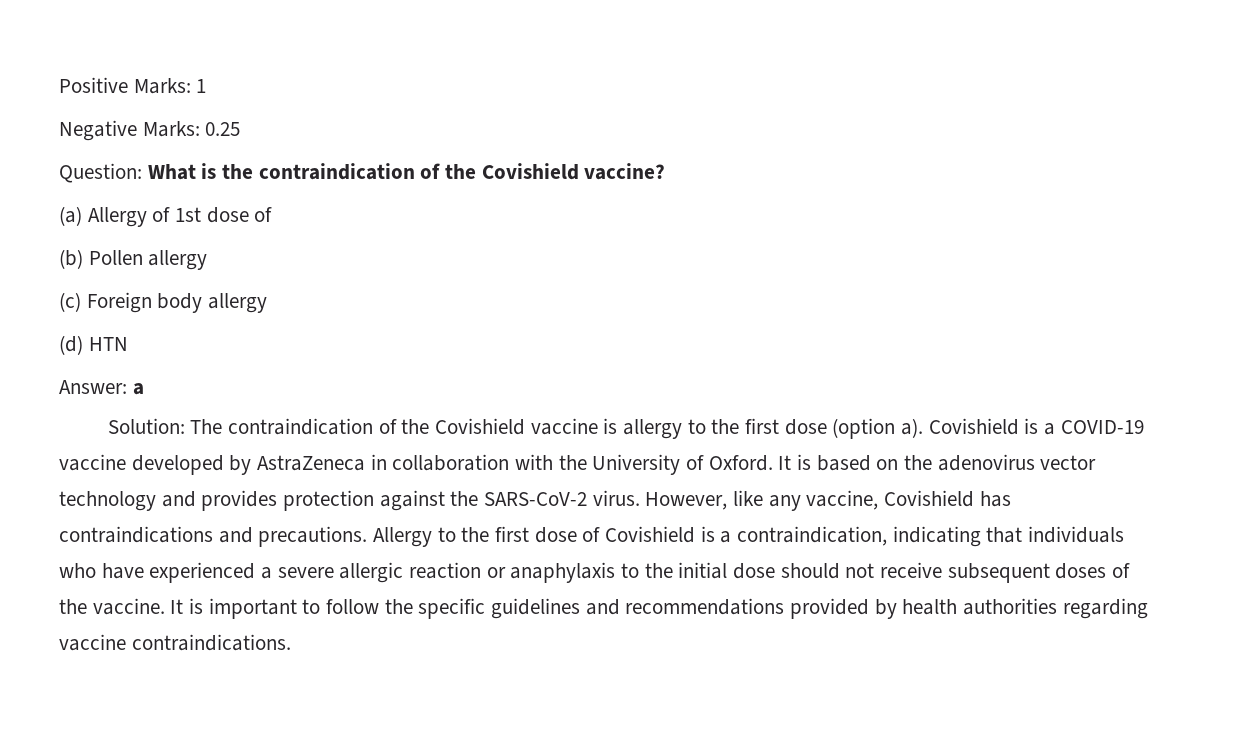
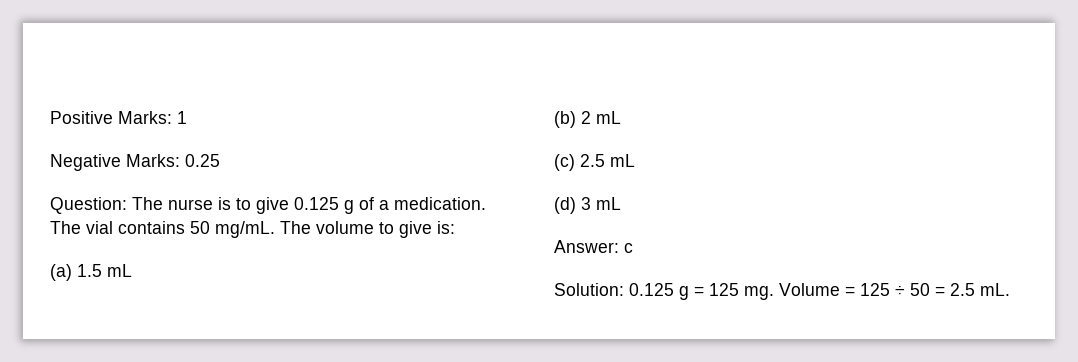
[147,163,666,180] [59,206,273,227] What is the contraindication of the Covishield vaccine? // (a) Allergy of 1st dose of -> [132,197,486,214] [50,221,455,238] [50,264,132,281] The nurse is to give 0.125 g of a medication. The vial contains 50 mg/mL. The volume to give is: // (a) 1.5 mL
[88,250,208,270] Pollen allergy -> [581,111,621,124] 2 mL
[86,292,268,313] Foreign body allergy -> [580,154,635,167] 2.5 mL
[88,337,128,351] HTN -> [581,197,621,210] 3 mL
[132,383,144,395] a -> [624,243,633,253] c
[190,418,1144,439] [59,454,1097,475] [59,490,1011,511] [59,526,1125,547] [59,562,1131,583] [59,598,1148,619] [59,634,291,651] The contraindication of the Covishield vaccine is allergy to the first dose (option a). Covishield is a COVID-19 vaccine developed by AstraZeneca in collaboration with the University of Oxford. It is based on the adenovirus vector technology and provides protection against the SARS-CoV-2 virus. However, like any vaccine, Covishield has contraindications and precautions. Allergy to the first dose of Covishield is a contraindication, indicating that individuals who have experienced a severe allergic reaction or anaphylaxis to the initial dose should not receive subsequent doses of the vaccine. It is important to follow the specific guidelines and recommendations provided by health authorities regarding vaccine contraindications. -> [629,283,1010,300] 0.125 g = 125 mg. Volume = 125 ÷ 50 = 2.5 mL.

